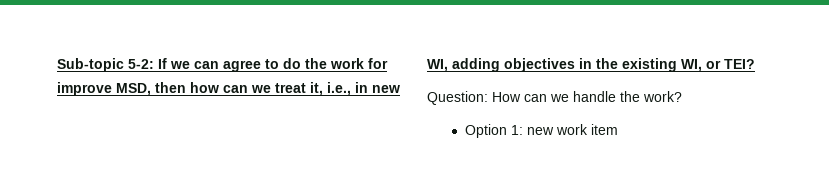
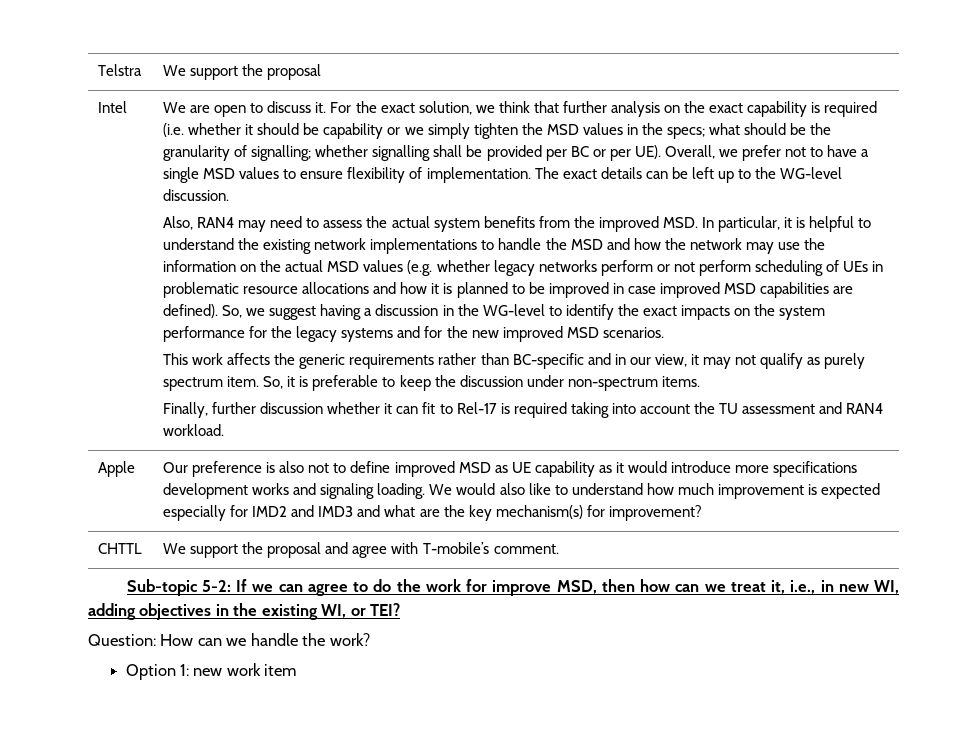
(57, 65) none -> [98,64,143,76] [163,64,322,80] [98,101,128,113] [163,101,878,117] [163,123,832,139] [163,145,870,161] [163,167,843,183] [163,189,230,201] [163,216,872,232] [163,238,825,254] [163,260,884,276] [163,282,853,298] [163,304,826,320] [163,326,664,342] [163,353,866,369] [163,375,700,391] [163,402,884,418] [163,424,225,436] [98,461,136,477] [163,461,858,477] [163,483,880,499] [163,505,702,521] [98,543,143,554] [163,542,559,558] Telstra | We support the proposal // Intel | We are open to discuss it. For the exact solution, we think that further analysis on the exact capability is required (i.e. whether it should be capability or we simply tighten the MSD values in the specs; what should be the granularity of signalling; whether signalling shall be provided per BC or per UE). Overall, we prefer not to have a single MSD values to ensure flexibility of implementation. The exact details can be left up to the WG-level discussion. // Also, RAN4 may need to assess the actual system benefits from the improved MSD. In particular, it is helpful to understand the existing network implementations to handle the MSD and how the network may use the information on the actual MSD values (e.g. whether legacy networks perform or not perform scheduling of UEs in problematic resource allocations and how it is planned to be improved in case improved MSD capabilities are defined). So, we suggest having a discussion in the WG-level to identify the exact impacts on the system performance for the legacy systems and for the new improved MSD scenarios. // This work affects the generic requirements rather than BC-specific and in our view, it may not qualify as purely spectrum item. So, it is preferable to keep the discussion under non-spectrum items. // Finally, further discussion whether it can fit to Rel-17 is required taking into account the TU assessment and RAN4 workload. // Apple | Our preference is also not to define improved MSD as UE capability as it would introduce more specifications development works and signaling loading. We would also like to understand how much improvement is expected especially for IMD2 and IMD3 and what are the key mechanism(s) for improvement? // CHTTL | We support the proposal and agree with T-mobile’s comment. //

